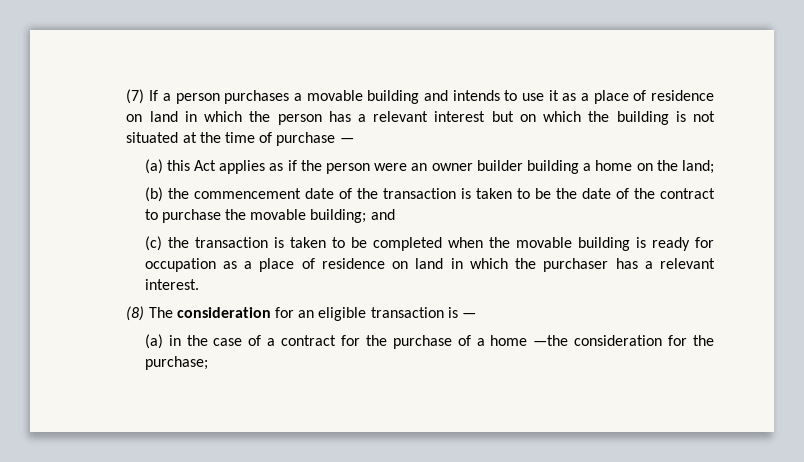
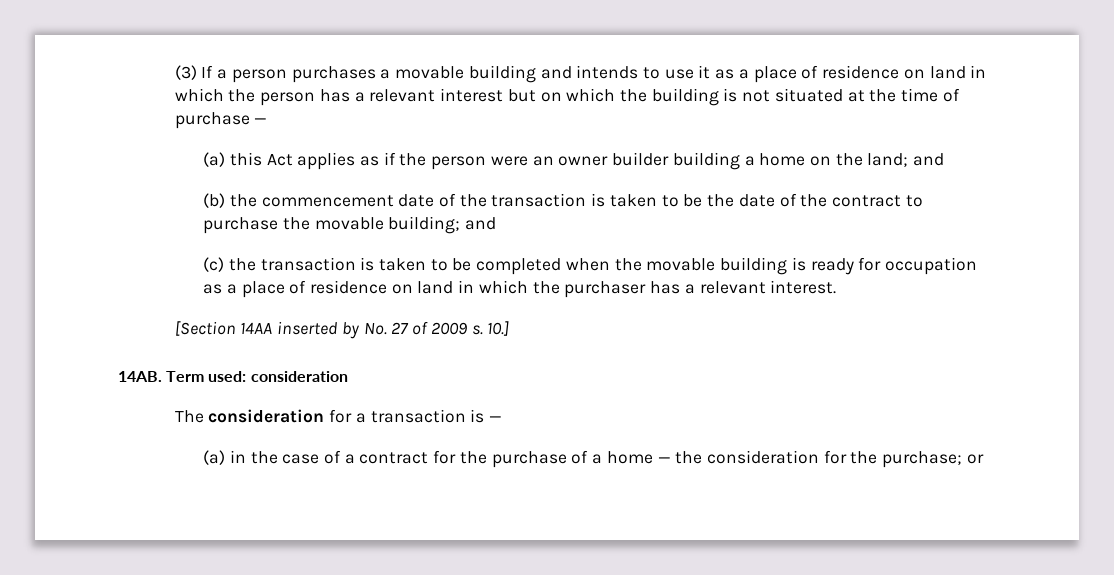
[126,89,145,104] (7) -> [174,65,197,80] (3)
(714, 167) none -> [913,153,945,166] and
[126,306,145,321] (8) -> [174,321,510,339] [118,371,348,382] [Section 14AA inserted by No. 27 of 2009 s. 10.] // 14AB. Term used: consideration //
[298,307,367,321] an eligible -> [355,413,366,423] a
[533,335,569,346] —the -> [657,451,703,464] — the
(208, 363) none -> [966,454,984,464] or

